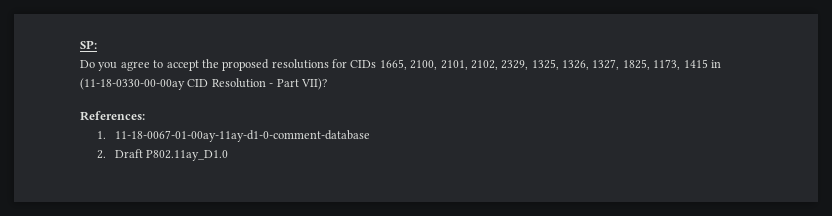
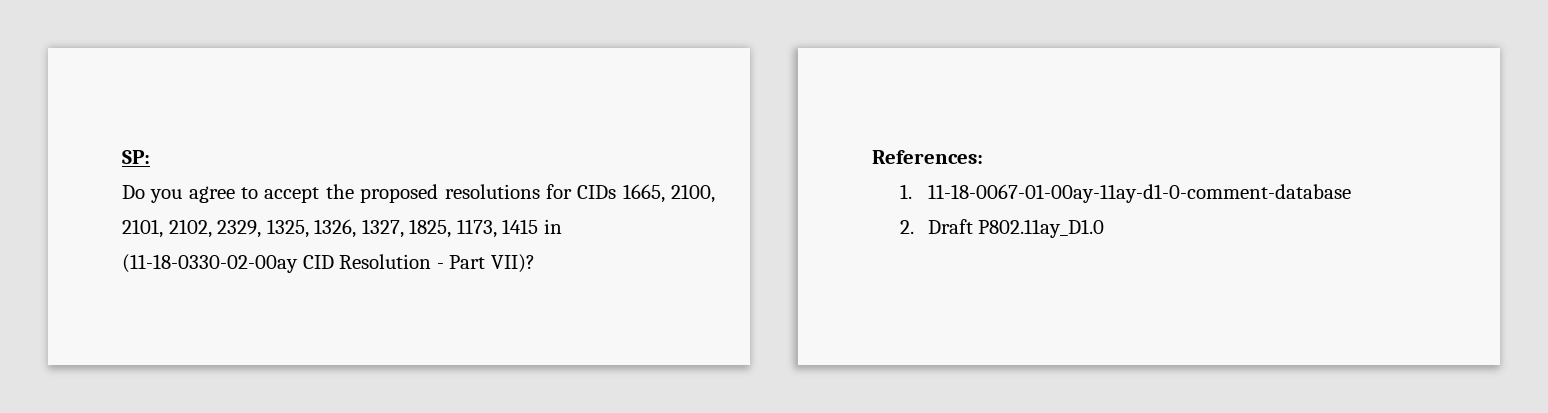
[80,78,185,90] (11-18-0330-00-00ay -> [122,254,298,273] (11-18-0330-02-00ay

